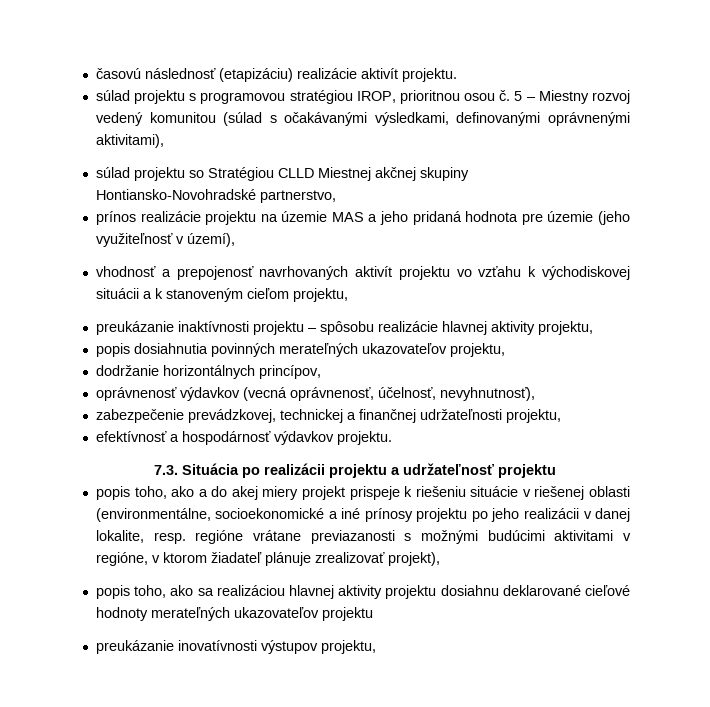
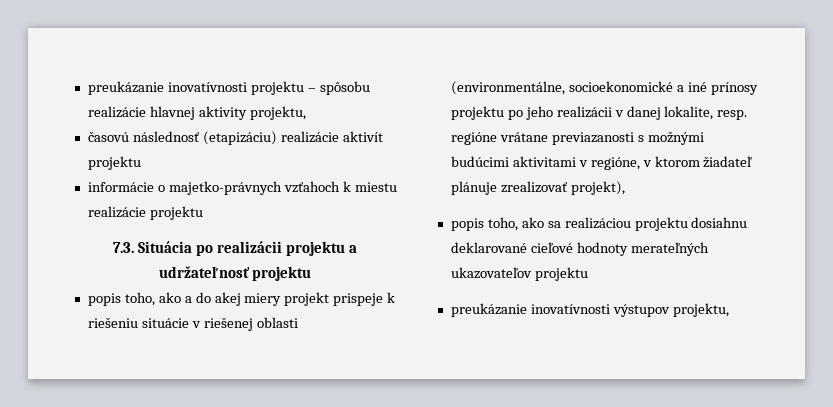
[95,68,457,82] [95,90,631,104] [95,112,630,126] [95,134,164,148] [95,167,469,181] [95,189,336,203] [95,211,630,225] [95,233,235,247] [95,266,630,280] [95,288,348,302] [95,321,249,335] časovú následnosť (etapizáciu) realizácie aktivít projektu. // súlad projektu s programovou stratégiou IROP, prioritnou osou č. 5 – Miestny rozvoj vedený komunitou (súlad s očakávanými výsledkami, definovanými oprávnenými aktivitami), // súlad projektu so Stratégiou CLLD Miestnej akčnej skupiny Hontiansko-Novohradské partnerstvo, // prínos realizácie projektu na územie MAS a jeho pridaná hodnota pre územie (jeho využiteľnosť v území), // vhodnosť a prepojenosť navrhovaných aktivít projektu vo vzťahu k východiskovej situácii a k stanoveným cieľom projektu, // preukázanie inaktívnosti -> [87,81,247,95] preukázanie inovatívnosti
[95,343,505,357] [95,365,321,379] [95,387,535,401] [95,409,561,423] [95,431,392,445] popis dosiahnutia povinných merateľných ukazovateľov projektu, // dodržanie horizontálnych princípov, // oprávnenosť výdavkov (vecná oprávnenosť, účelnosť, nevyhnutnosť), // zabezpečenie prevádzkovej, technickej a finančnej udržateľnosti projektu, // efektívnosť a hospodárnosť výdavkov projektu. -> [87,131,383,145] [87,156,141,170] [87,181,397,195] [87,206,203,220] časovú následnosť (etapizáciu) realizácie aktivít projektu // informácie o majetko-právnych vzťahoch k miestu realizácie projektu
[288,585,383,599] hlavnej aktivity -> (631, 223) none

